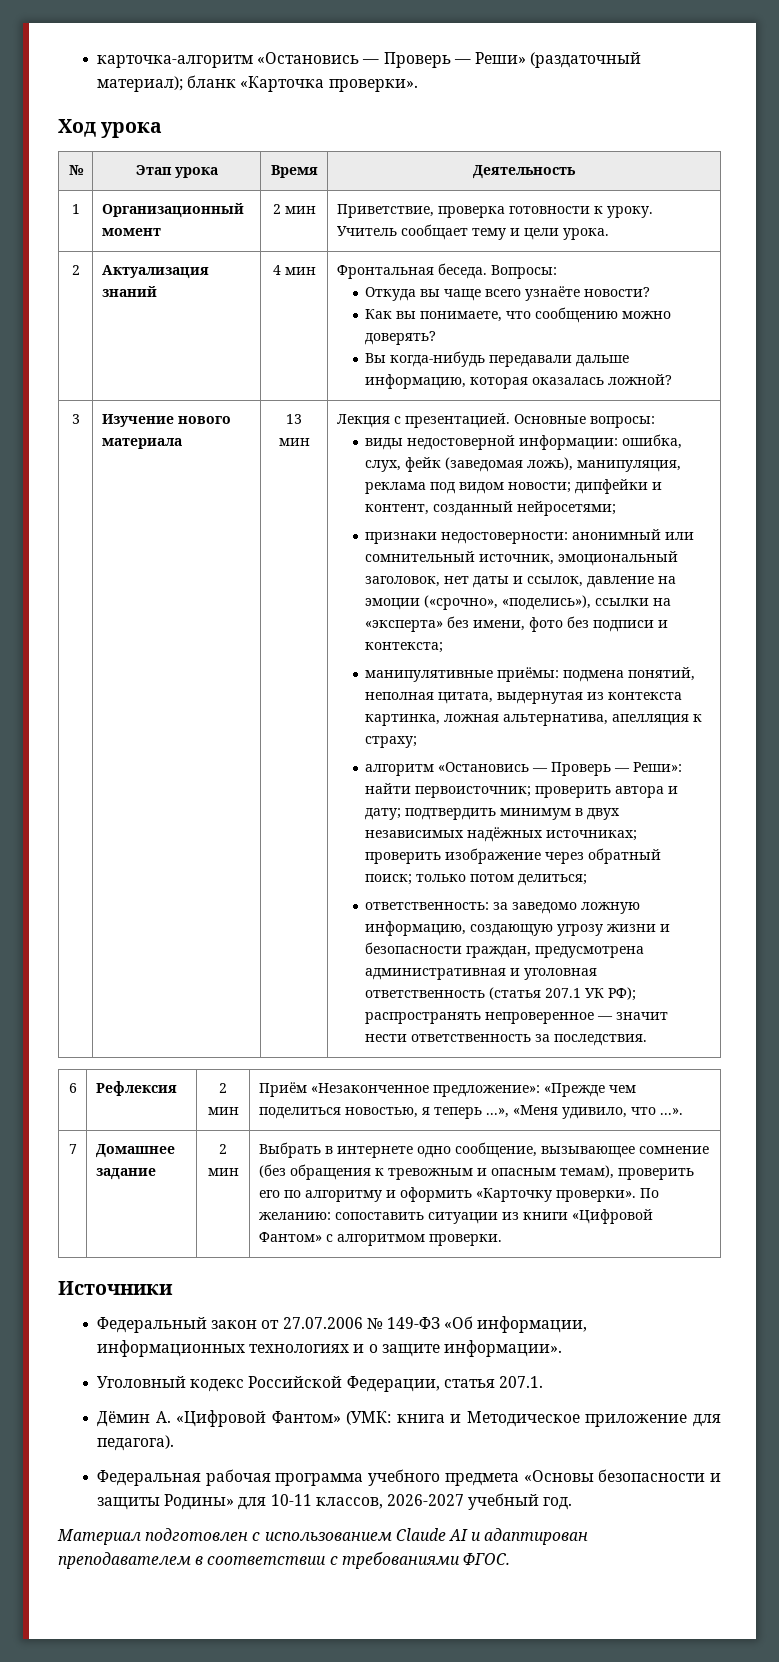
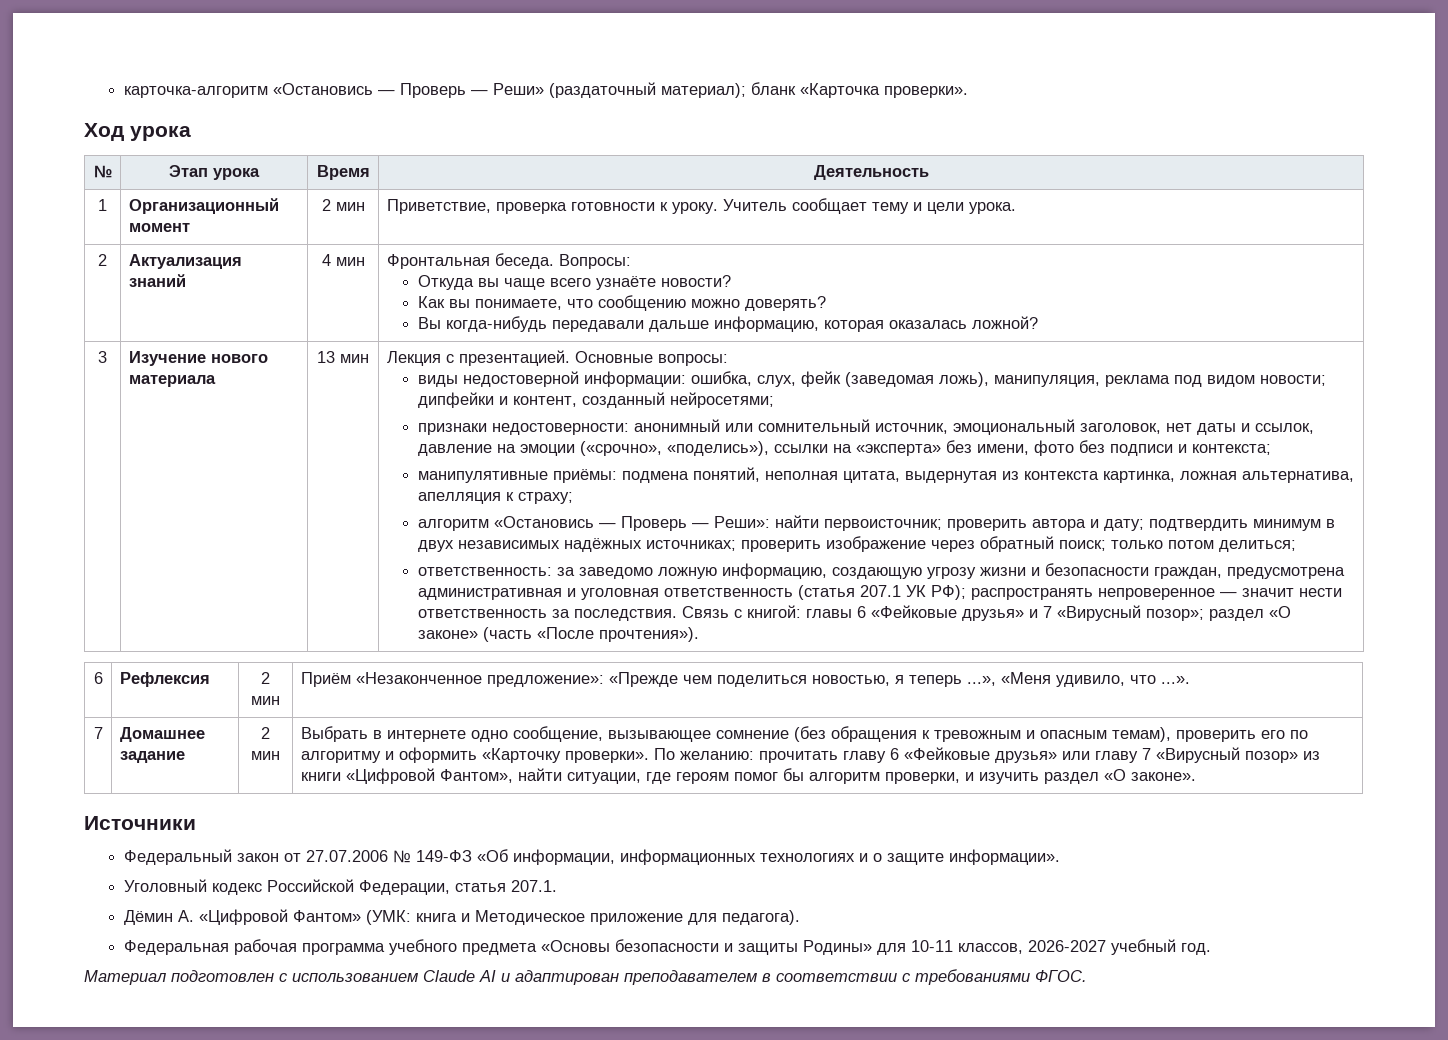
(648, 1040) none -> [681,605,1291,621] [417,627,699,642] Связь с книгой: главы 6 «Фейковые друзья» и 7 «Вирусный позор»; раздел «О законе» (часть «После прочтения»).
[334,1209,653,1224] [258,1232,502,1246] сопоставить ситуации из книги «Цифровой Фантом» с алгоритмом проверки. -> [758,747,1320,763] [300,768,1196,784] прочитать главу 6 «Фейковые друзья» или главу 7 «Вирусный позор» из книги «Цифровой Фантом», найти ситуации, где героям помог бы алгоритм проверки, и изучить раздел «О законе».

